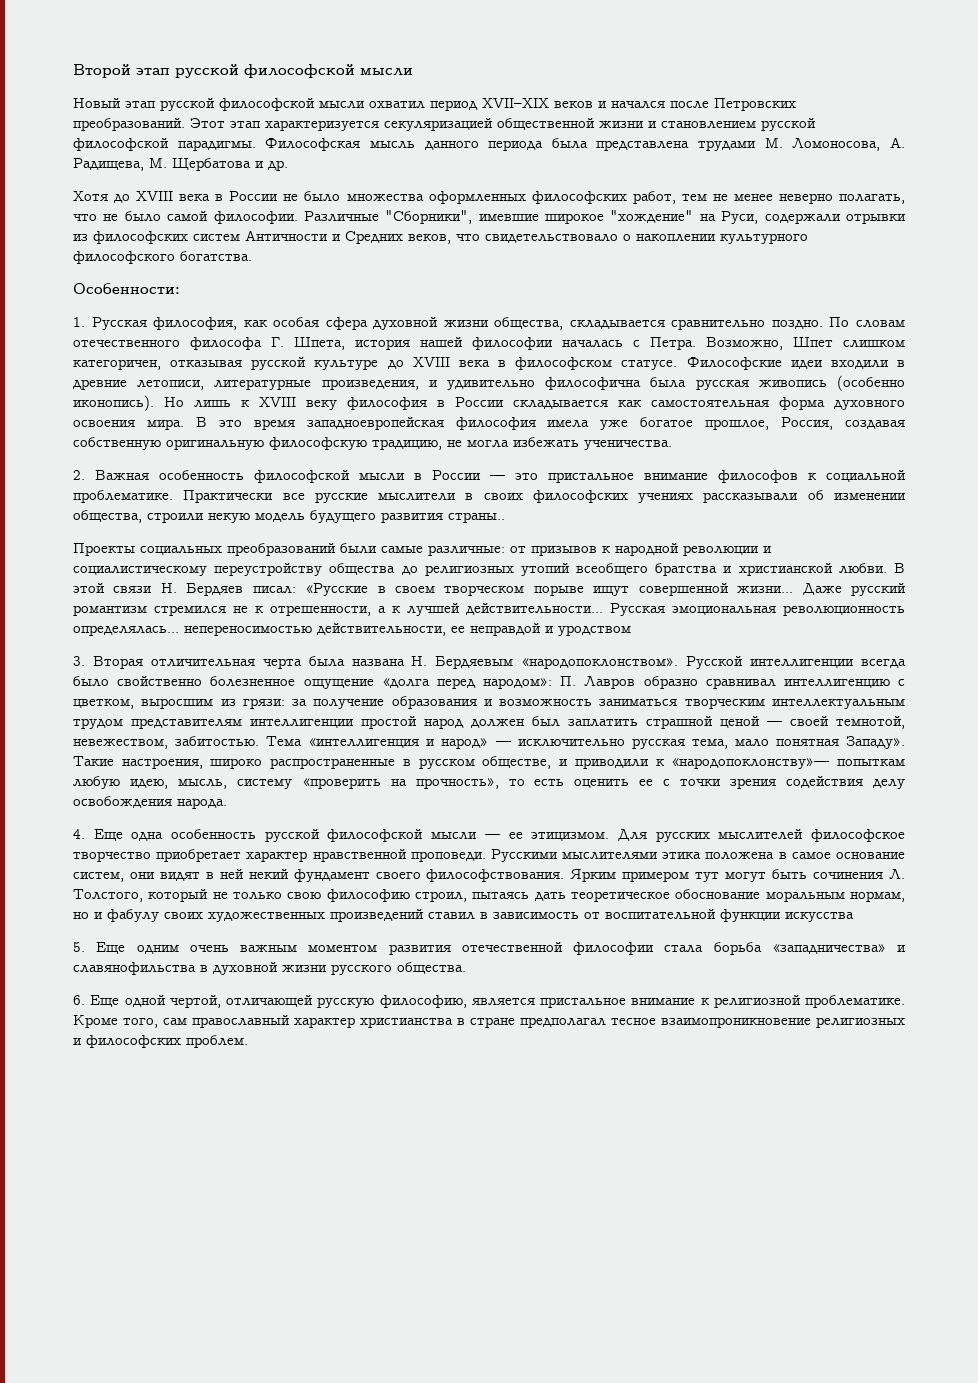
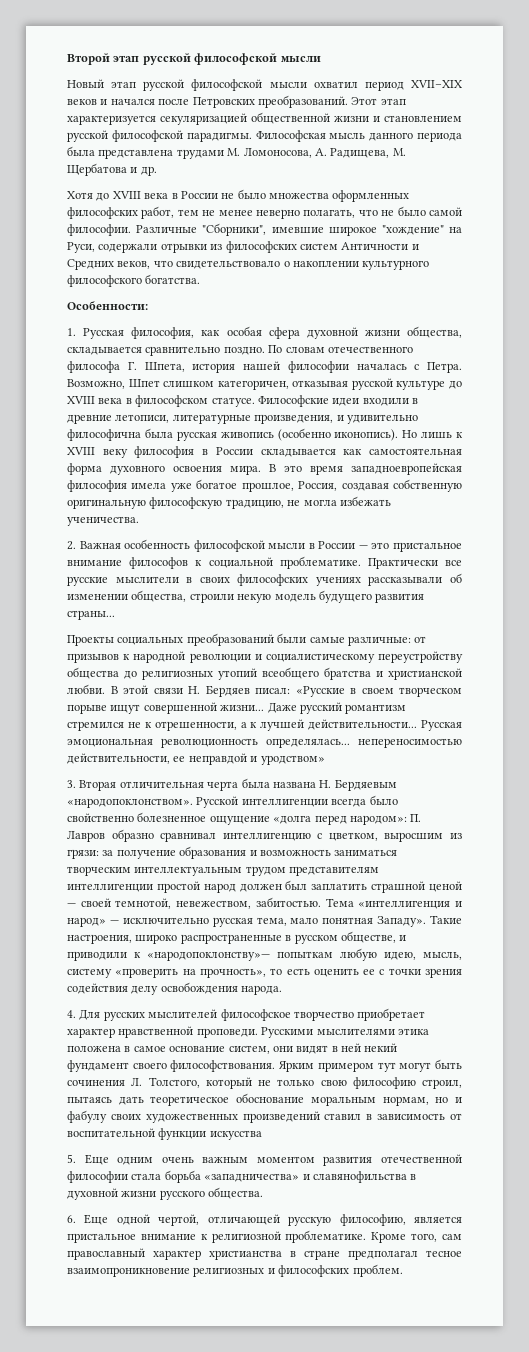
[448,512,505,523] страны.. -> [67,610,115,620] страны...
[558,625,631,636] уродством -> [260,755,325,765] уродством»
[93,829,610,842] Еще одна особенность русской философской мысли — ее этицизмом. -> (76, 1014) none

